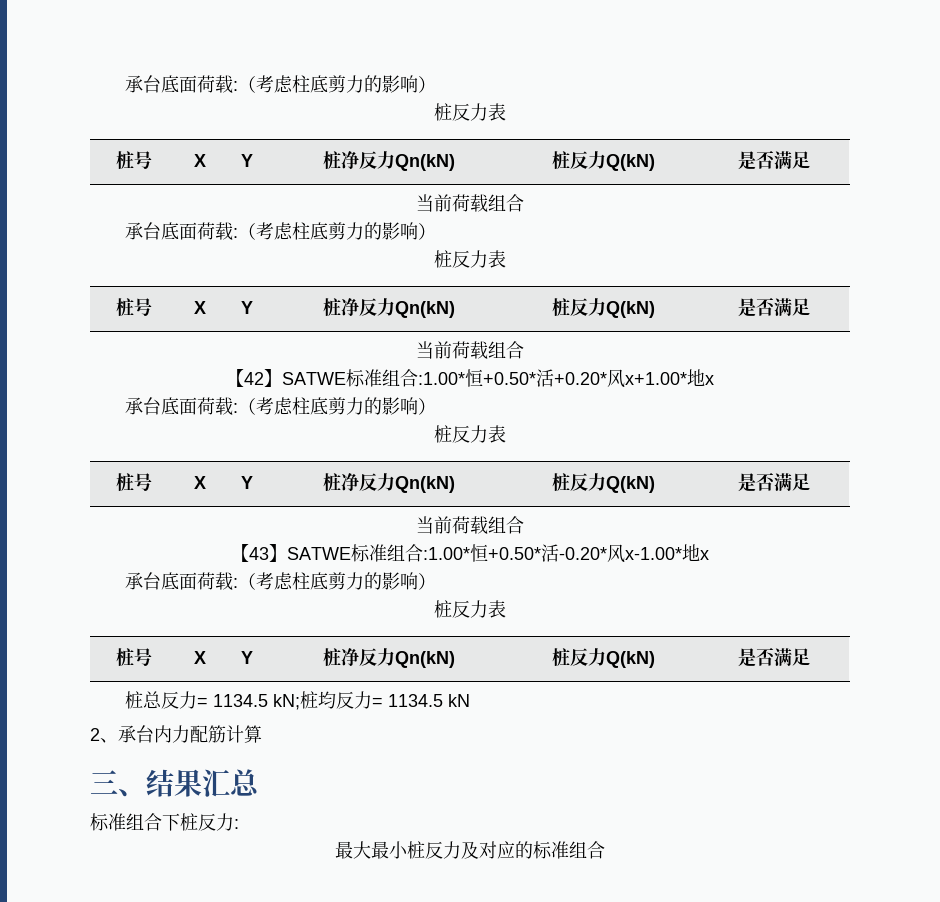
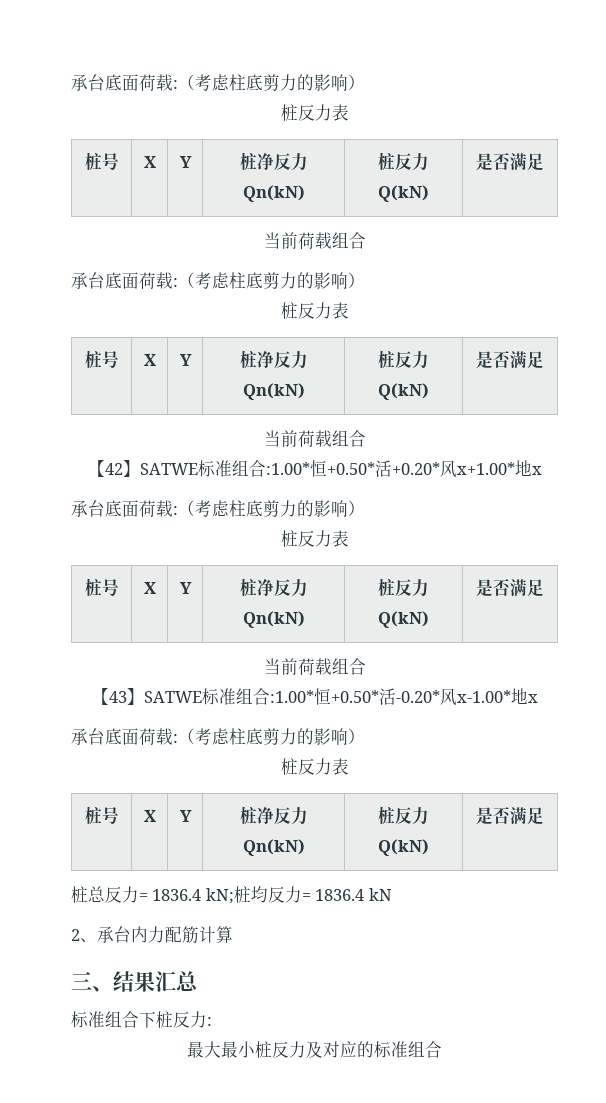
[213,694,269,707] 1134.5 -> [152,889,202,901] 1836.4
[388,694,444,707] 1134.5 -> [315,889,365,901] 1836.4

